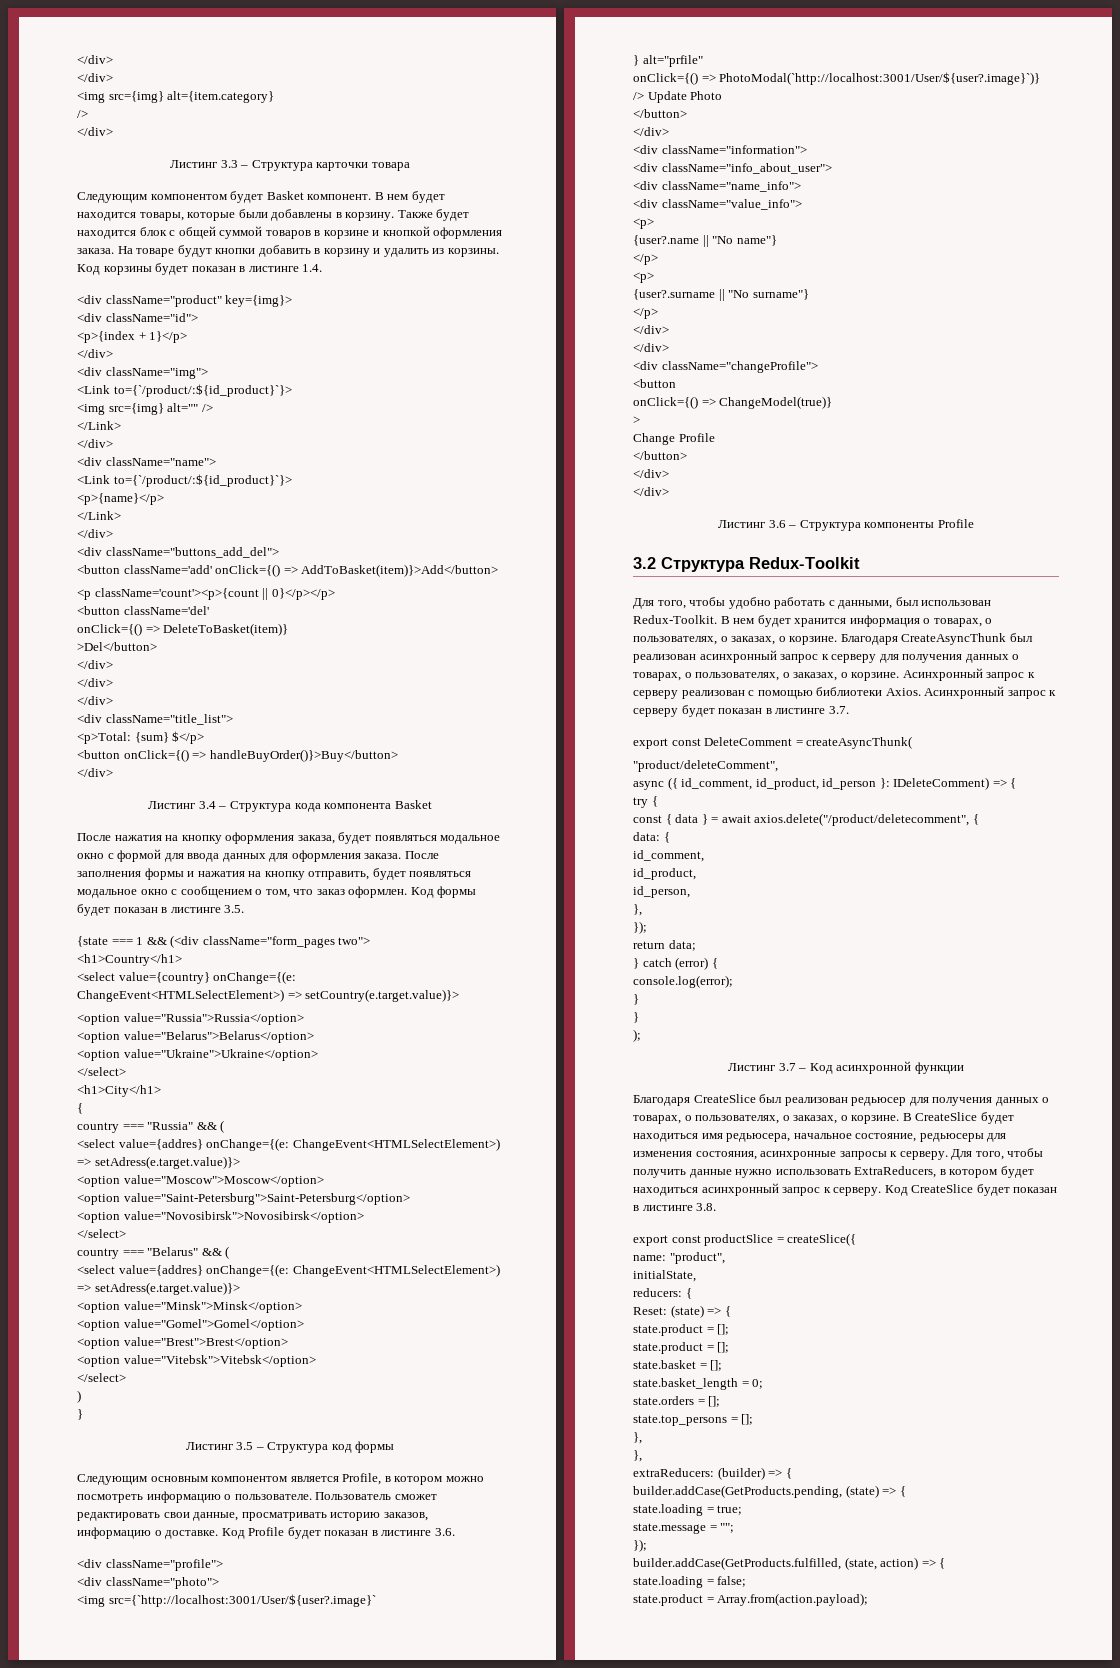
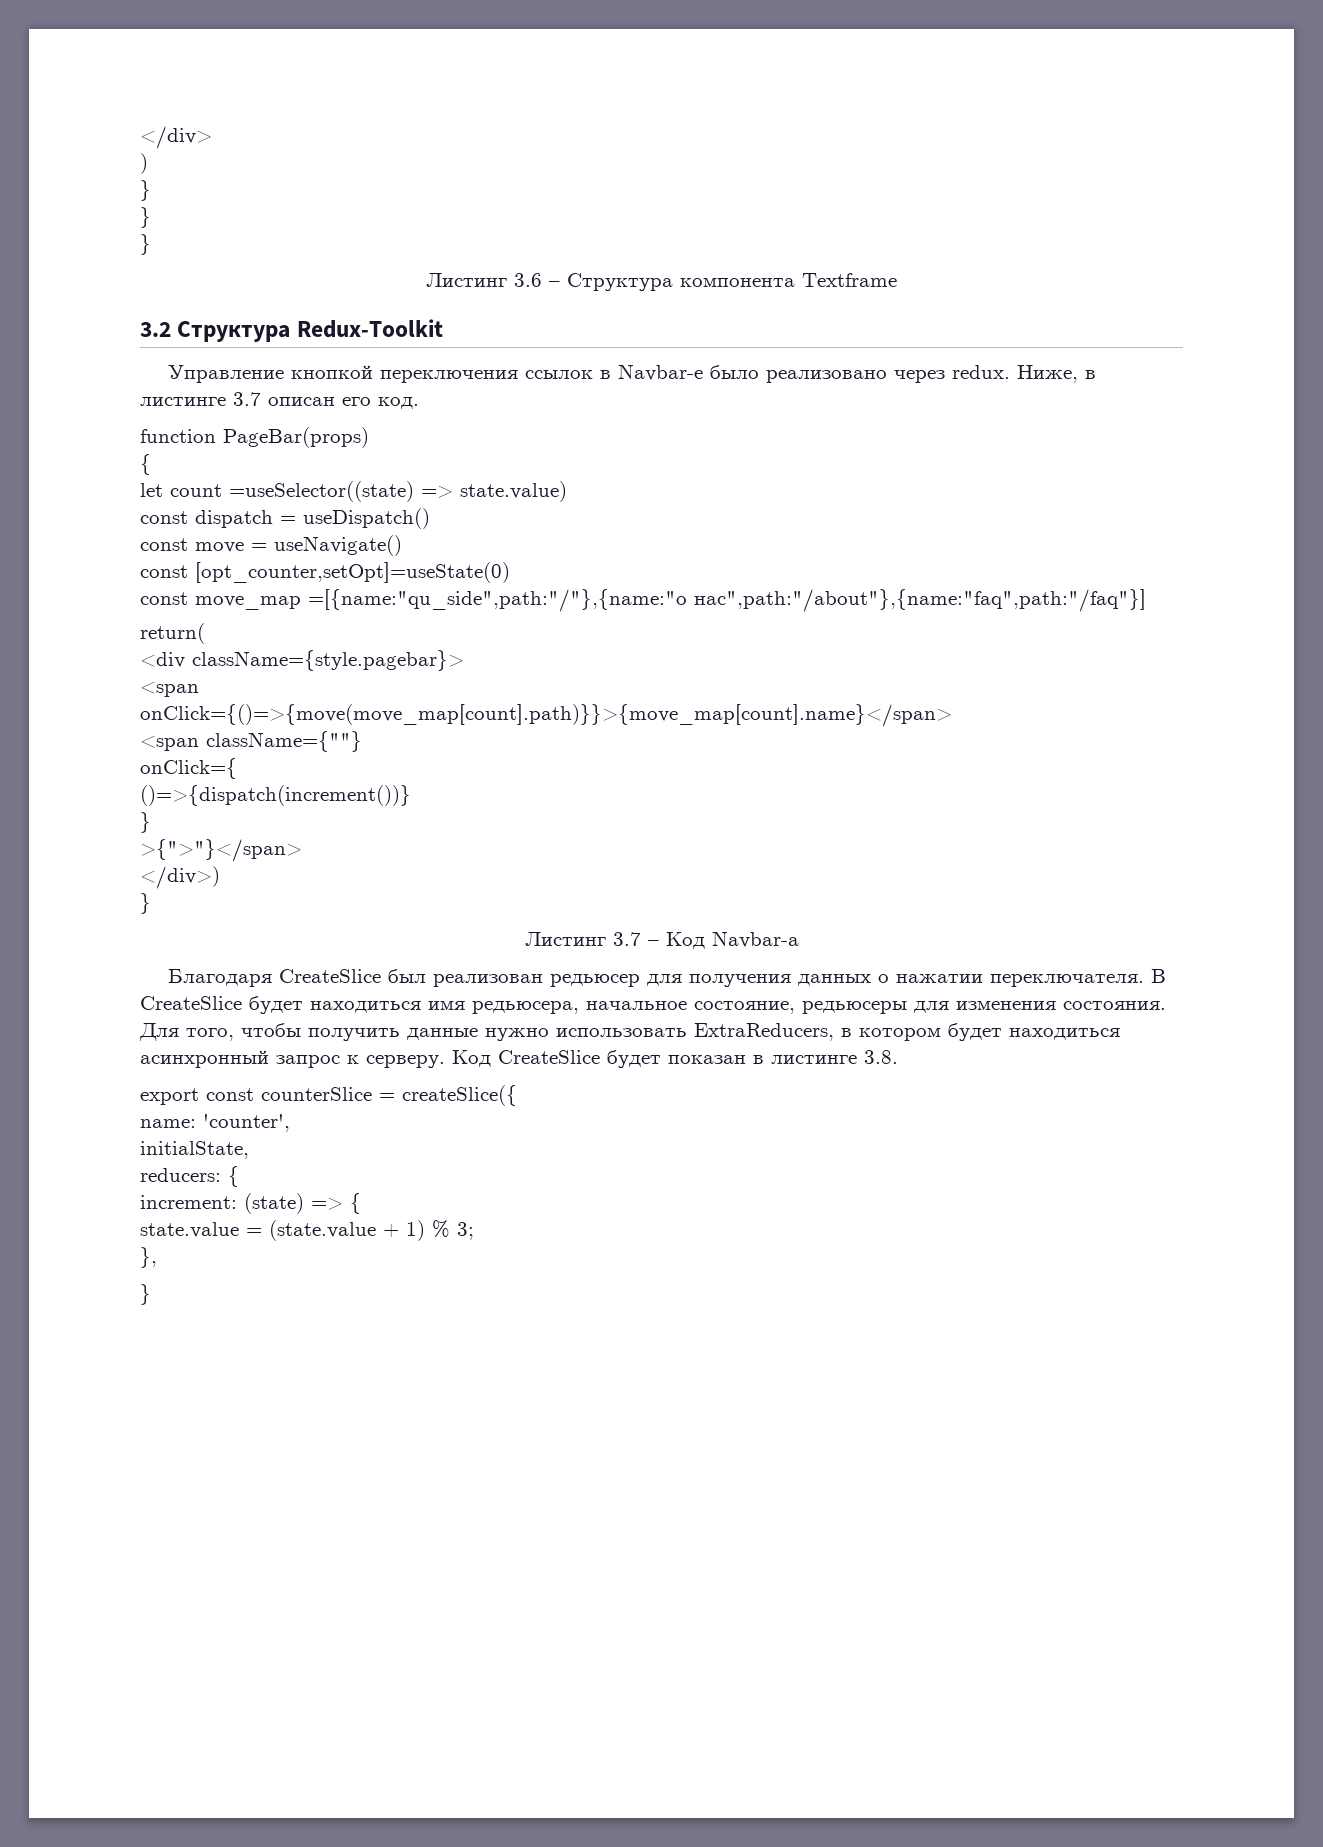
[77,55,113,64] [77,73,113,82] [77,91,275,103] [77,110,88,118] [77,127,113,136] [170,160,410,171] [77,191,445,203] [77,209,470,221] [77,226,503,239] [77,245,499,257] [77,263,323,275] [77,295,293,307] [77,313,198,322] [77,331,188,343] [77,349,113,358] [77,367,208,379] [77,384,292,397] [77,403,213,415] [77,421,121,430] [77,439,113,448] [77,457,216,466] [77,474,292,487] [77,493,164,505] [77,511,121,520] [77,529,113,538] [77,547,279,558] [77,564,499,577] [77,588,335,600] [77,606,209,615] [77,623,289,636] [77,642,157,651] [77,660,113,669] [77,678,113,687] [77,696,113,705] [77,714,233,725] [77,731,205,744] [77,749,398,762] [77,768,113,777] [148,800,432,812] [77,832,501,844] [77,849,439,862] [77,868,472,880] [77,886,477,898] [77,904,245,916] [77,935,371,948] [77,954,182,966] [77,971,297,984] [77,989,460,1002] [77,1013,304,1025] [77,1031,314,1043] [77,1049,318,1061] [77,1067,126,1076] [77,1085,161,1097] [77,1103,83,1114] [77,1120,225,1133] [77,1138,500,1151] [77,1156,240,1169] [77,1175,324,1187] [77,1193,410,1205] [77,1211,364,1223] [77,1229,126,1238] [77,1246,230,1259] [77,1264,500,1277] [77,1282,240,1295] [77,1301,302,1313] [77,1319,304,1331] [77,1337,288,1349] [77,1355,316,1367] [77,1373,126,1382] [77,1390,81,1403] [77,1409,83,1420] [185,1441,395,1453] [77,1473,484,1485] [77,1491,437,1503] [77,1512,428,1521] [77,1527,455,1539] [77,1559,223,1571] [77,1577,219,1589] [77,1594,376,1607] [633,55,703,67] [633,72,1041,85] [633,91,723,103] [633,109,687,118] [633,127,669,136] [633,145,807,154] [633,163,832,174] [633,181,801,192] [633,199,802,210] [633,218,654,229] [633,235,777,247] [633,254,658,265] [633,272,654,283] [633,289,809,301] [633,308,658,319] [633,325,669,334] [633,343,669,352] [633,361,818,373] [633,379,676,388] [633,396,833,409] [633,416,640,424] [633,433,715,445] [633,451,687,460] [633,469,669,478] [633,487,669,496] </div> // </div> // <img src={img} alt={item.category} // /> // </div> // Листинг 3.3 – Структура карточки товара // Следующим компонентом будет Basket компонент. В нем будет находится товары, которые были добавлены в корзину. Также будет находится блок с общей суммой товаров в корзине и кнопкой оформления заказа. На товаре будут кнопки добавить в корзину и удалить из корзины. Код корзины будет показан в листинге 1.4. // <div className="product" key={img}> // <div className="id"> // <p>{index + 1}</p> // </div> // <div className="img"> // <Link to={`/product/:${id_product}`}> // <img src={img} alt="" /> // </Link> // </div> // <div className="name"> // <Link to={`/product/:${id_product}`}> // <p>{name}</p> // </Link> // </div> // <div className="buttons_add_del"> // <button className='add' onClick={() => AddToBasket(item)}>Add</button> // <p className='count'><p>{count || 0}</p></p> // <button className='del' // onClick={() => DeleteToBasket(item)} // >Del</button> // </div> // </div> // </div> // <div className="title_list"> // <p>Total: {sum} $</p> // <button onClick={() => handleBuyOrder()}>Buy</button> // </div> // Листинг 3.4 – Структура кода компонента Basket // После нажатия на кнопку оформления заказа, будет появляться модальное окно с формой для ввода данных для оформления заказа. После заполнения формы и нажатия на кнопку отправить, будет появляться модальное окно с сообщением о том, что заказ оформлен. Код формы будет показан в листинге 3.5. // {state === 1 && (<div className="form_pages two"> // <h1>Country</h1> // <select value={country} onChange={(e: ChangeEvent<HTMLSelectElement>) => setCountry(e.target.value)}> // <option value="Russia">Russia</option> // <option value="Belarus">Belarus</option> // <option value="Ukraine">Ukraine</option> // </select> // <h1>City</h1> // { // country === "Russia" && ( // <select value={addres} onChange={(e: ChangeEvent<HTMLSelectElement>) => setAdress(e.target.value)}> // <option value="Moscow">Moscow</option> // <option value="Saint-Petersburg">Saint-Petersburg</option> // <option value="Novosibirsk">Novosibirsk</option> // </select> // country === "Belarus" && ( // <select value={addres} onChange={(e: ChangeEvent<HTMLSelectElement>) => setAdress(e.target.value)}> // <option value="Minsk">Minsk</option> // <option value="Gomel">Gomel</option> // <option value="Brest">Brest</option> // <option value="Vitebsk">Vitebsk</option> // </select> // ) // } // Листинг 3.5 – Структура код формы // Следующим основным компонентом является Profile, в котором можно посмотреть информацию о пользователе. Пользователь сможет редактировать свои данные, просматривать историю заказов, информацию о доставке. Код Profile будет показан в листинге 3.6. // <div className="profile"> // <div className="photo"> // <img src={`http://localhost:3001/User/${user?.image}` // } alt="prfile" // onClick={() => PhotoModal(`http://localhost:3001/User/${user?.image}`)} // /> Update Photo // </button> // </div> // <div className="information"> // <div className="info_about_user"> // <div className="name_info"> // <div className="value_info"> // <p> // {user?.name || "No name"} // </p> // <p> // {user?.surname || "No surname"} // </p> // </div> // </div> // <div className="changeProfile"> // <button // onClick={() => ChangeModel(true)} // > // Change Profile // </button> // </div> // </div> -> [140,126,212,149] [140,153,148,174] [140,180,151,201] [140,207,151,228] [140,234,151,255] </div> // ) // } // } // }
[864,519,974,528] компоненты Profile -> [680,273,897,287] компонента Textframe
[633,597,992,609] [633,615,993,627] [633,633,1033,645] [633,650,1020,663] [633,668,1035,681] [633,686,1057,699] [633,705,849,717] [633,736,913,749] [633,760,778,772] [633,777,1017,790] [633,796,658,808] [633,813,979,826] [633,832,670,843] [633,850,704,862] [633,868,696,880] [633,886,690,898] [633,904,642,916] [633,921,647,934] [633,940,696,951] [633,957,718,970] [633,975,733,988] [633,994,639,1005] [633,1012,639,1023] [633,1029,641,1042] Для того, чтобы удобно работать с данными, был использован Redux-Toolkit. В нем будет хранится информация о товарах, о пользователях, о заказах, о корзине. Благодаря CreateAsyncThunk был реализован асинхронный запрос к серверу для получения данных о товарах, о пользователях, о заказах, о корзине. Асинхронный запрос к серверу реализован с помощью библиотеки Axios. Асинхронный запрос к серверу будет показан в листинге 3.7. // export const DeleteComment = createAsyncThunk( // "product/deleteComment", // async ({ id_comment, id_product, id_person }: IDeleteComment) => { // try { // const { data } = await axios.delete("/product/deletecomment", { // data: { // id_comment, // id_product, // id_person, // }, // }); // return data; // } catch (error) { // console.log(error); // } // } // ); -> [168,364,1097,383] [140,392,419,409] [140,427,369,448] [140,454,151,475] [140,481,567,502] [140,508,430,529] [140,535,402,556] [140,562,510,583] [140,589,1146,612] [140,623,205,644] [140,650,464,671] [140,681,199,697] [140,704,952,727] [140,731,362,752] [140,758,237,779] [140,785,411,806] [140,812,151,833] [140,839,302,862] [140,866,220,889] [140,893,151,914] Управление кнопкой переключения ссылок в Navbar-е было реализовано через redux. Ниже, в листинге 3.7 описан его код. // function PageBar(props) // { // let count =useSelector((state) => state.value) // const dispatch = useDispatch() // const move = useNavigate() // const [opt_counter,setOpt]=useState(0) // const move_map =[{name:"qu_side",path:"/"},{name:"о нас",path:"/about"},{name:"faq",path:"/faq"}] // return( // <div className={style.pagebar}> // <span // onClick={()=>{move(move_map[count].path)}}>{move_map[count].name}</span> // <span className={""} // onClick={ // ()=>{dispatch(increment())} // } // >{">"}</span> // </div>) // }
[836,1061,964,1074] асинхронной функции -> [711,931,799,948] Navbar-а
[633,1115,900,1124] товарах, о пользователях, о заказах, о корзине. -> [896,974,1145,987] нажатии переключателя.
[695,1151,948,1160] состояния, асинхронные запросы к серверу. -> [1063,1001,1166,1010] состояния.
[704,1234,774,1246] productSlice -> [261,1087,372,1101] counterSlice
[669,1252,725,1264] "product", -> [203,1114,290,1132] 'counter',
[633,1305,731,1318] [633,1324,730,1336] [633,1342,730,1354] [633,1360,723,1371] [633,1378,764,1390] [633,1396,721,1407] [633,1414,754,1426] [633,1432,642,1444] [633,1450,642,1462] [633,1467,792,1480] [633,1485,906,1498] [633,1504,743,1516] [633,1523,735,1534] [633,1539,647,1552] [633,1557,946,1570] [633,1576,747,1588] [633,1593,869,1606] Reset: (state) => { // state.product = []; // state.product = []; // state.basket = []; // state.basket_length = 0; // state.orders = []; // state.top_persons = []; // }, // }, // extraReducers: (builder) => { // builder.addCase(GetProducts.pending, (state) => { // state.loading = true; // state.message = ""; // }); // builder.addCase(GetProducts.fulfilled, (state, action) => { // state.loading = false; // state.product = Array.from(action.payload); -> [140,1193,361,1214] [140,1220,474,1241] [140,1247,157,1268] [140,1284,151,1305] increment: (state) => { // state.value = (state.value + 1) % 3; // }, // }

